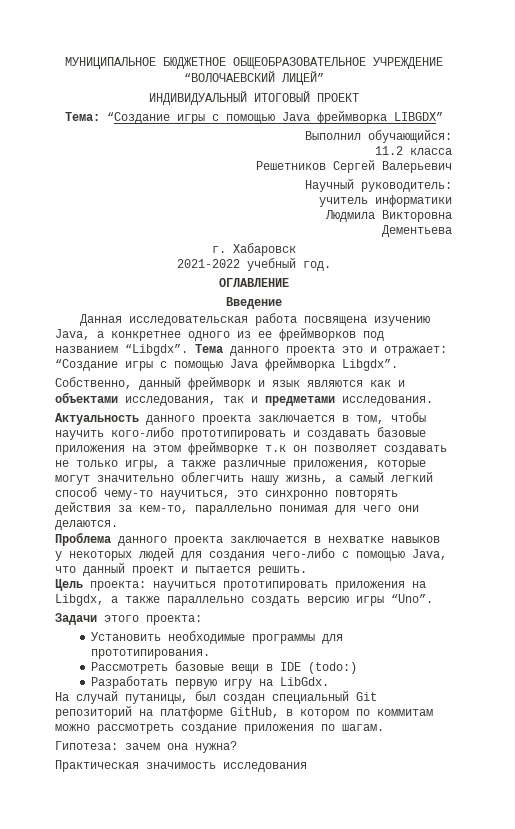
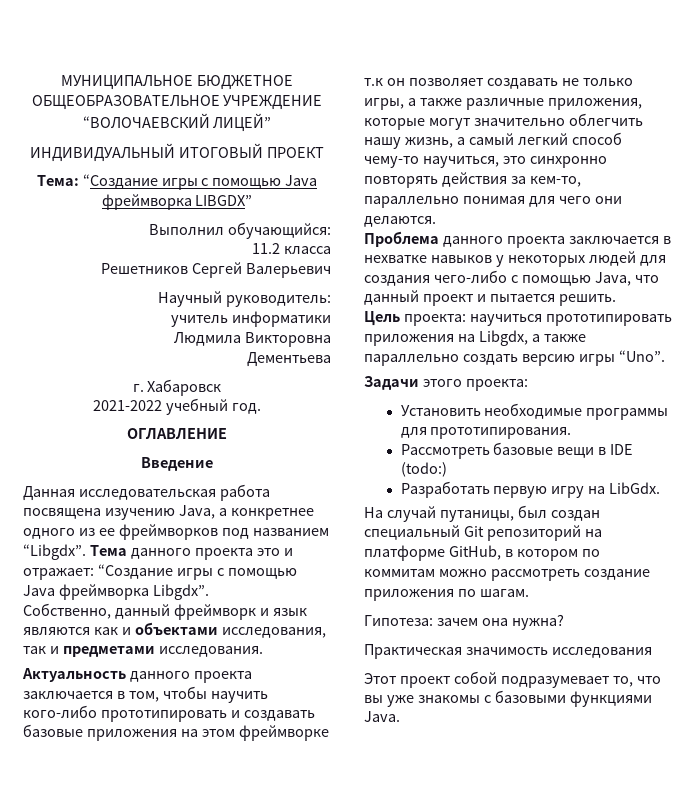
(307, 767) none -> [364,671,661,688] [364,690,652,707] [364,711,400,722] // Этот проект собой подразумевает то, что вы уже знакомы с базовыми функциями Java.

